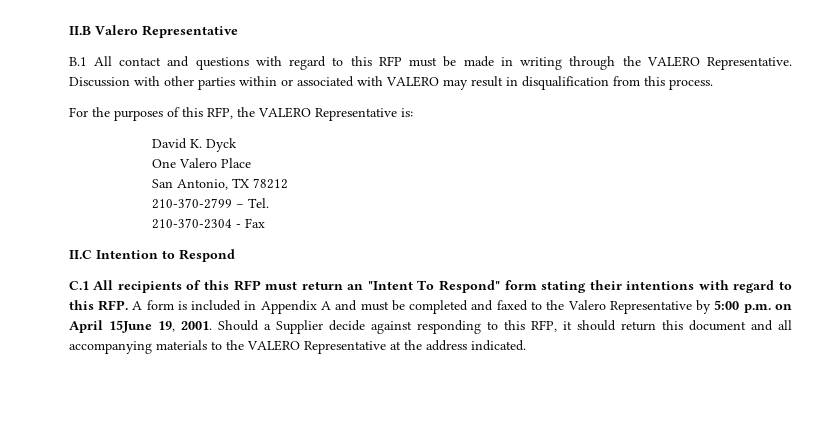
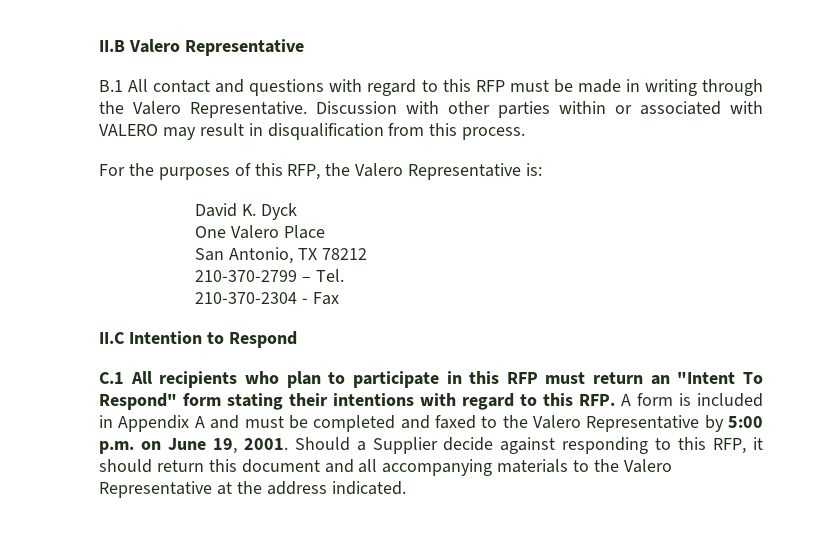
[646,56,700,67] VALERO -> [133,101,182,115] Valero
[257,107,311,118] VALERO -> [355,163,404,177] Valero
[186,280,202,290] of -> [245,371,462,388] who plan to participate in
[68,320,152,333] April 15June -> [167,438,206,450] June
[246,340,300,351] VALERO -> [623,459,672,473] Valero

